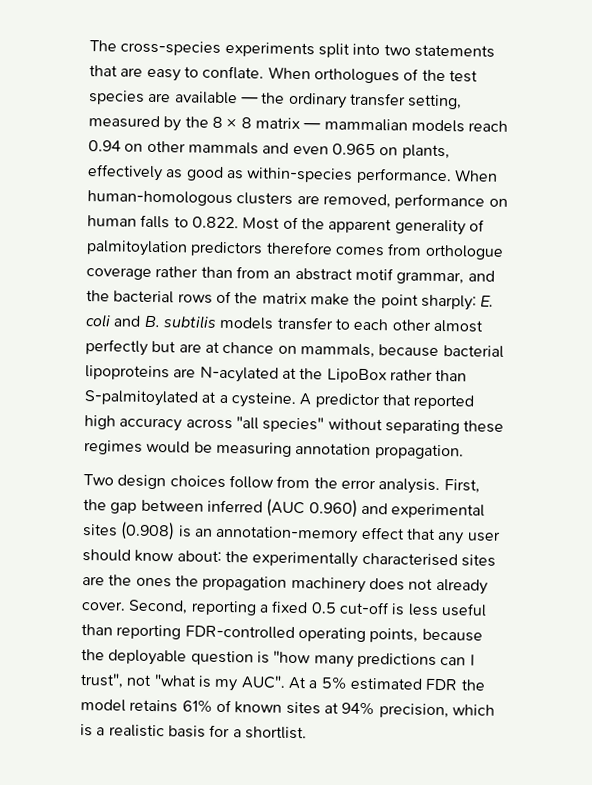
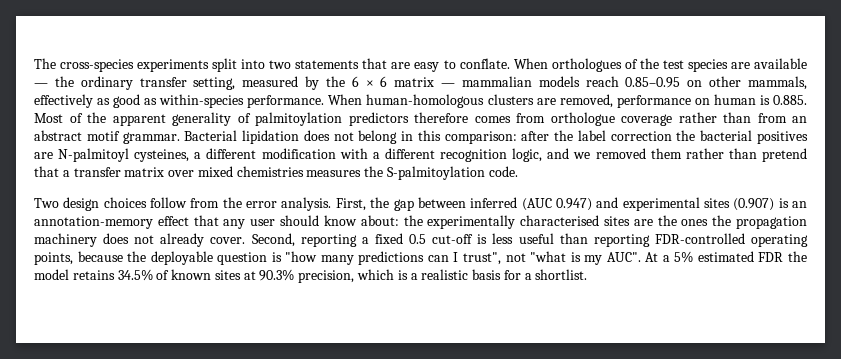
[211,116,252,129] 8 × 8 -> [351,76,388,87] 6 × 6
[88,140,121,152] 0.94 -> [625,77,681,88] 0.85–0.95
[187,141,450,160] mammals and even 0.965 on plants, -> [748,76,808,90] mammals,
[140,214,239,229] falls to 0.822. -> [759,95,808,105] is 0.885.
[396,270,495,285] [86,290,495,311] [85,314,484,333] [85,339,504,359] [85,365,468,384] [84,390,475,410] [84,415,505,435] [84,440,464,460] grammar, and the bacterial rows of the matrix make the point sharply: E. coli and B. subtilis models transfer to each other almost perfectly but are at chance on mammals, because bacterial lipoproteins are N-acylated at the LipoBox rather than S-palmitoylated at a cysteine. A predictor that reported high accuracy across "all species" without separating these regimes would be measuring annotation propagation. -> [122,130,808,144] [34,148,808,162] [34,166,518,180] grammar. Bacterial lipidation does not belong in this comparison: after the label correction the bacterial positives are N-palmitoyl cysteines, a different modification with a different recognition logic, and we removed them rather than pretend that a transfer matrix over mixed chemistries measures the S-palmitoylation code.
[308,499,358,518] 0.960) -> [555,198,592,211] 0.947)
[120,521,176,541] (0.908) -> [733,198,775,211] (0.907)
[181,699,213,713] 61% -> [117,269,153,281] 34.5%
[341,701,376,716] 94% -> [259,269,295,281] 90.3%

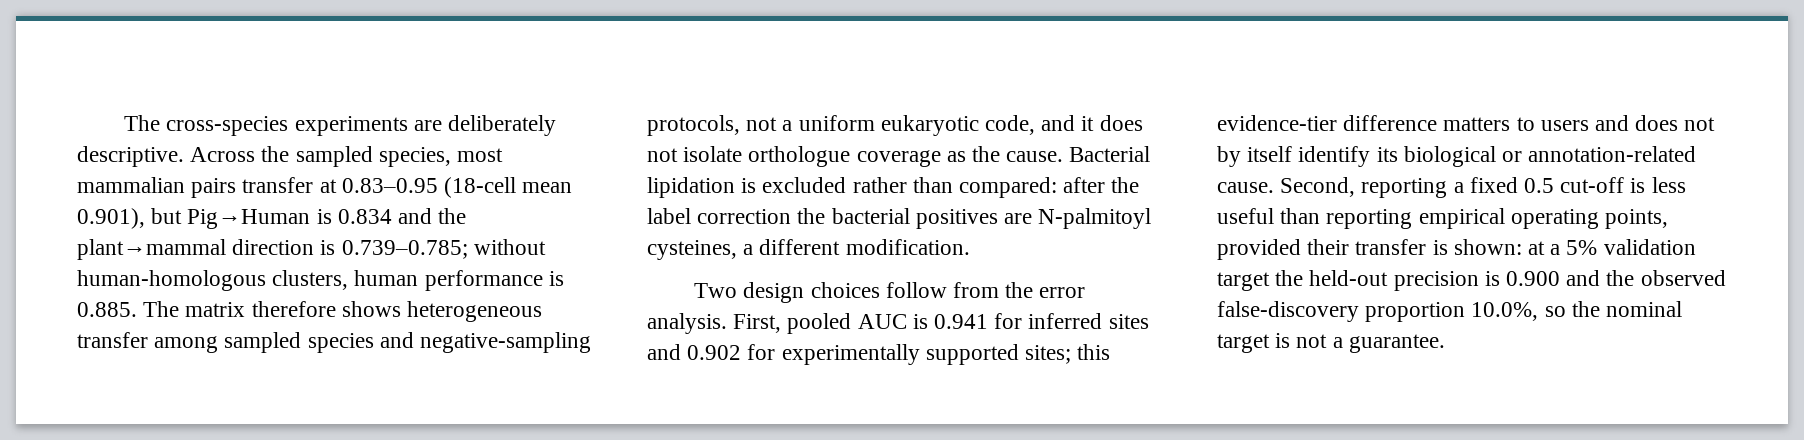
[212,58,808,72] [34,76,808,90] [34,94,808,108] [34,112,807,126] [34,130,517,144] split into two statements that are easy to conflate. When orthologues of the test species are available — the ordinary transfer setting, measured by the 6 × 6 matrix — mammalian models reach 0.85–0.95 on other mammals, effectively as good as within-species performance. When human-homologous clusters are removed, performance on human is 0.885. Most of the apparent generality of palmitoylation predictors therefore comes from orthologue coverage rather than from an abstract motif grammar. Bacterial lipidation does not belong in this comparison: -> [413,115,556,136] [77,146,504,167] [77,177,573,198] [77,208,467,229] [77,239,546,260] [77,270,564,291] [77,301,543,322] [77,332,592,353] [647,115,1143,136] [647,146,1151,167] [647,177,1058,198] are deliberately descriptive. Across the sampled species, most mammalian pairs transfer at 0.83–0.95 (18-cell mean 0.901), but Pig→Human is 0.834 and the plant→mammal direction is 0.739–0.785; without human-homologous clusters, human performance is 0.885. The matrix therefore shows heterogeneous transfer among sampled species and negative-sampling protocols, not a uniform eukaryotic code, and it does not isolate orthologue coverage as the cause. Bacterial lipidation is excluded rather than compared:
[261,148,808,162] [34,166,518,180] modification with a different recognition logic, and we removed them rather than pretend that a transfer matrix over mixed chemistries measures the S-palmitoylation code. -> [845,239,970,255] modification.
[370,197,808,211] [34,215,807,229] [34,233,246,247] the gap between inferred (AUC 0.947) and experimental sites (0.907) is an annotation-memory effect that any user should know about: the experimentally characterised sites are the ones the propagation machinery does not already cover. -> [787,313,1149,334] [647,344,1111,365] [1217,115,1716,131] [1217,146,1697,167] [1217,182,1274,193] pooled AUC is 0.941 for inferred sites and 0.902 for experimentally supported sites; this evidence-tier difference matters to users and does not by itself identify its biological or annotation-related cause.
[654,233,745,244] FDR-controlled -> [1418,208,1505,229] empirical
[77,251,807,265] [34,269,588,283] because the deployable question is "how many predictions can I trust", not "what is my AUC". At a 5% estimated FDR the model retains 34.5% of known sites at 90.3% precision, which is a realistic basis for a shortlist. -> [1217,239,1696,260] [1217,270,1726,291] [1217,301,1683,322] [1217,333,1445,353] provided their transfer is shown: at a 5% validation target the held-out precision is 0.900 and the observed false-discovery proportion 10.0%, so the nominal target is not a guarantee.

